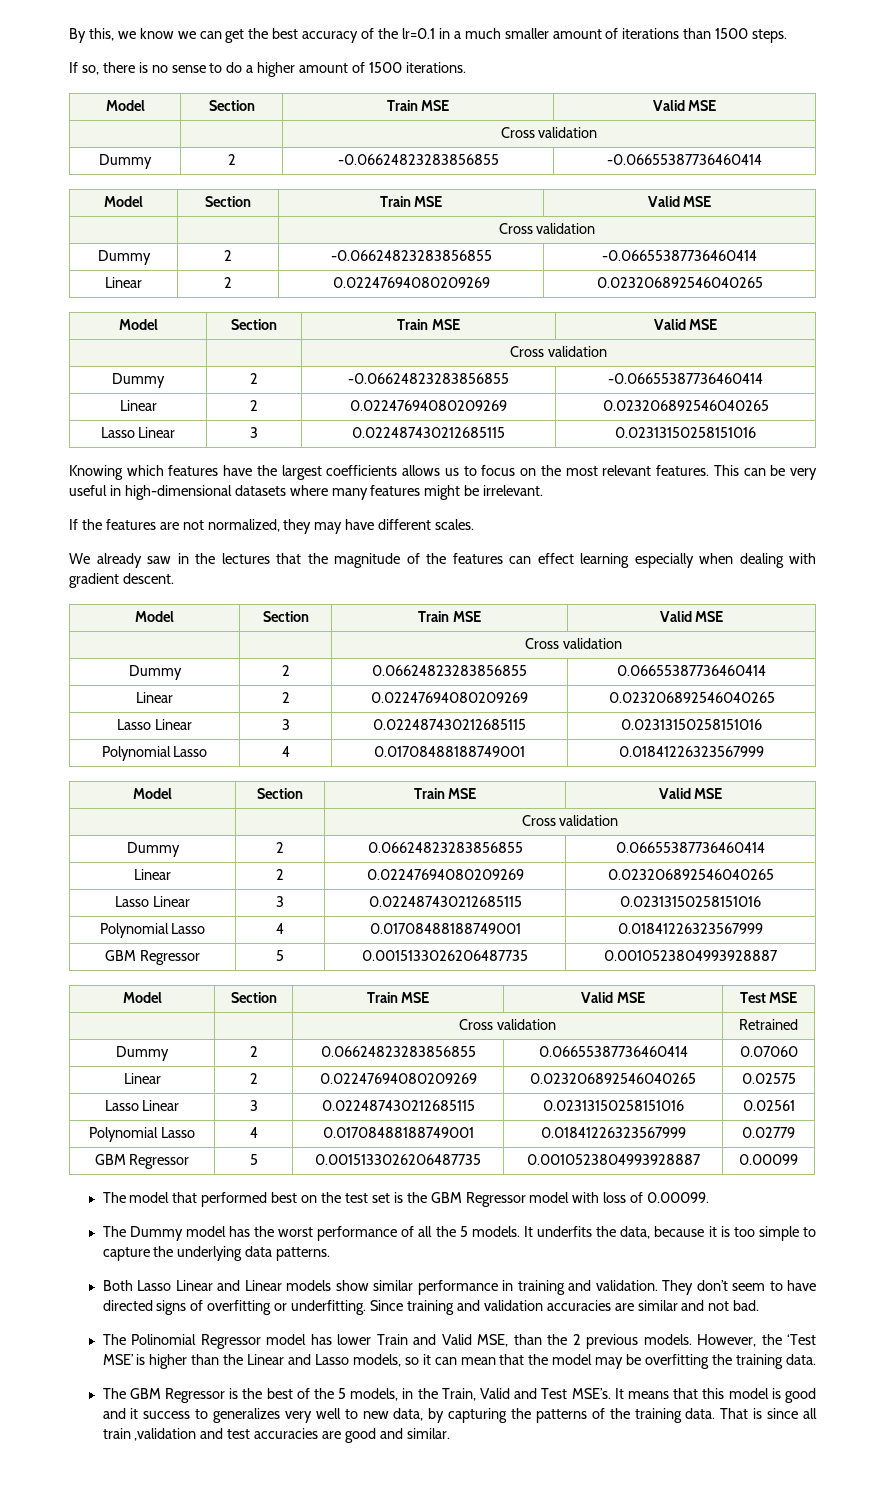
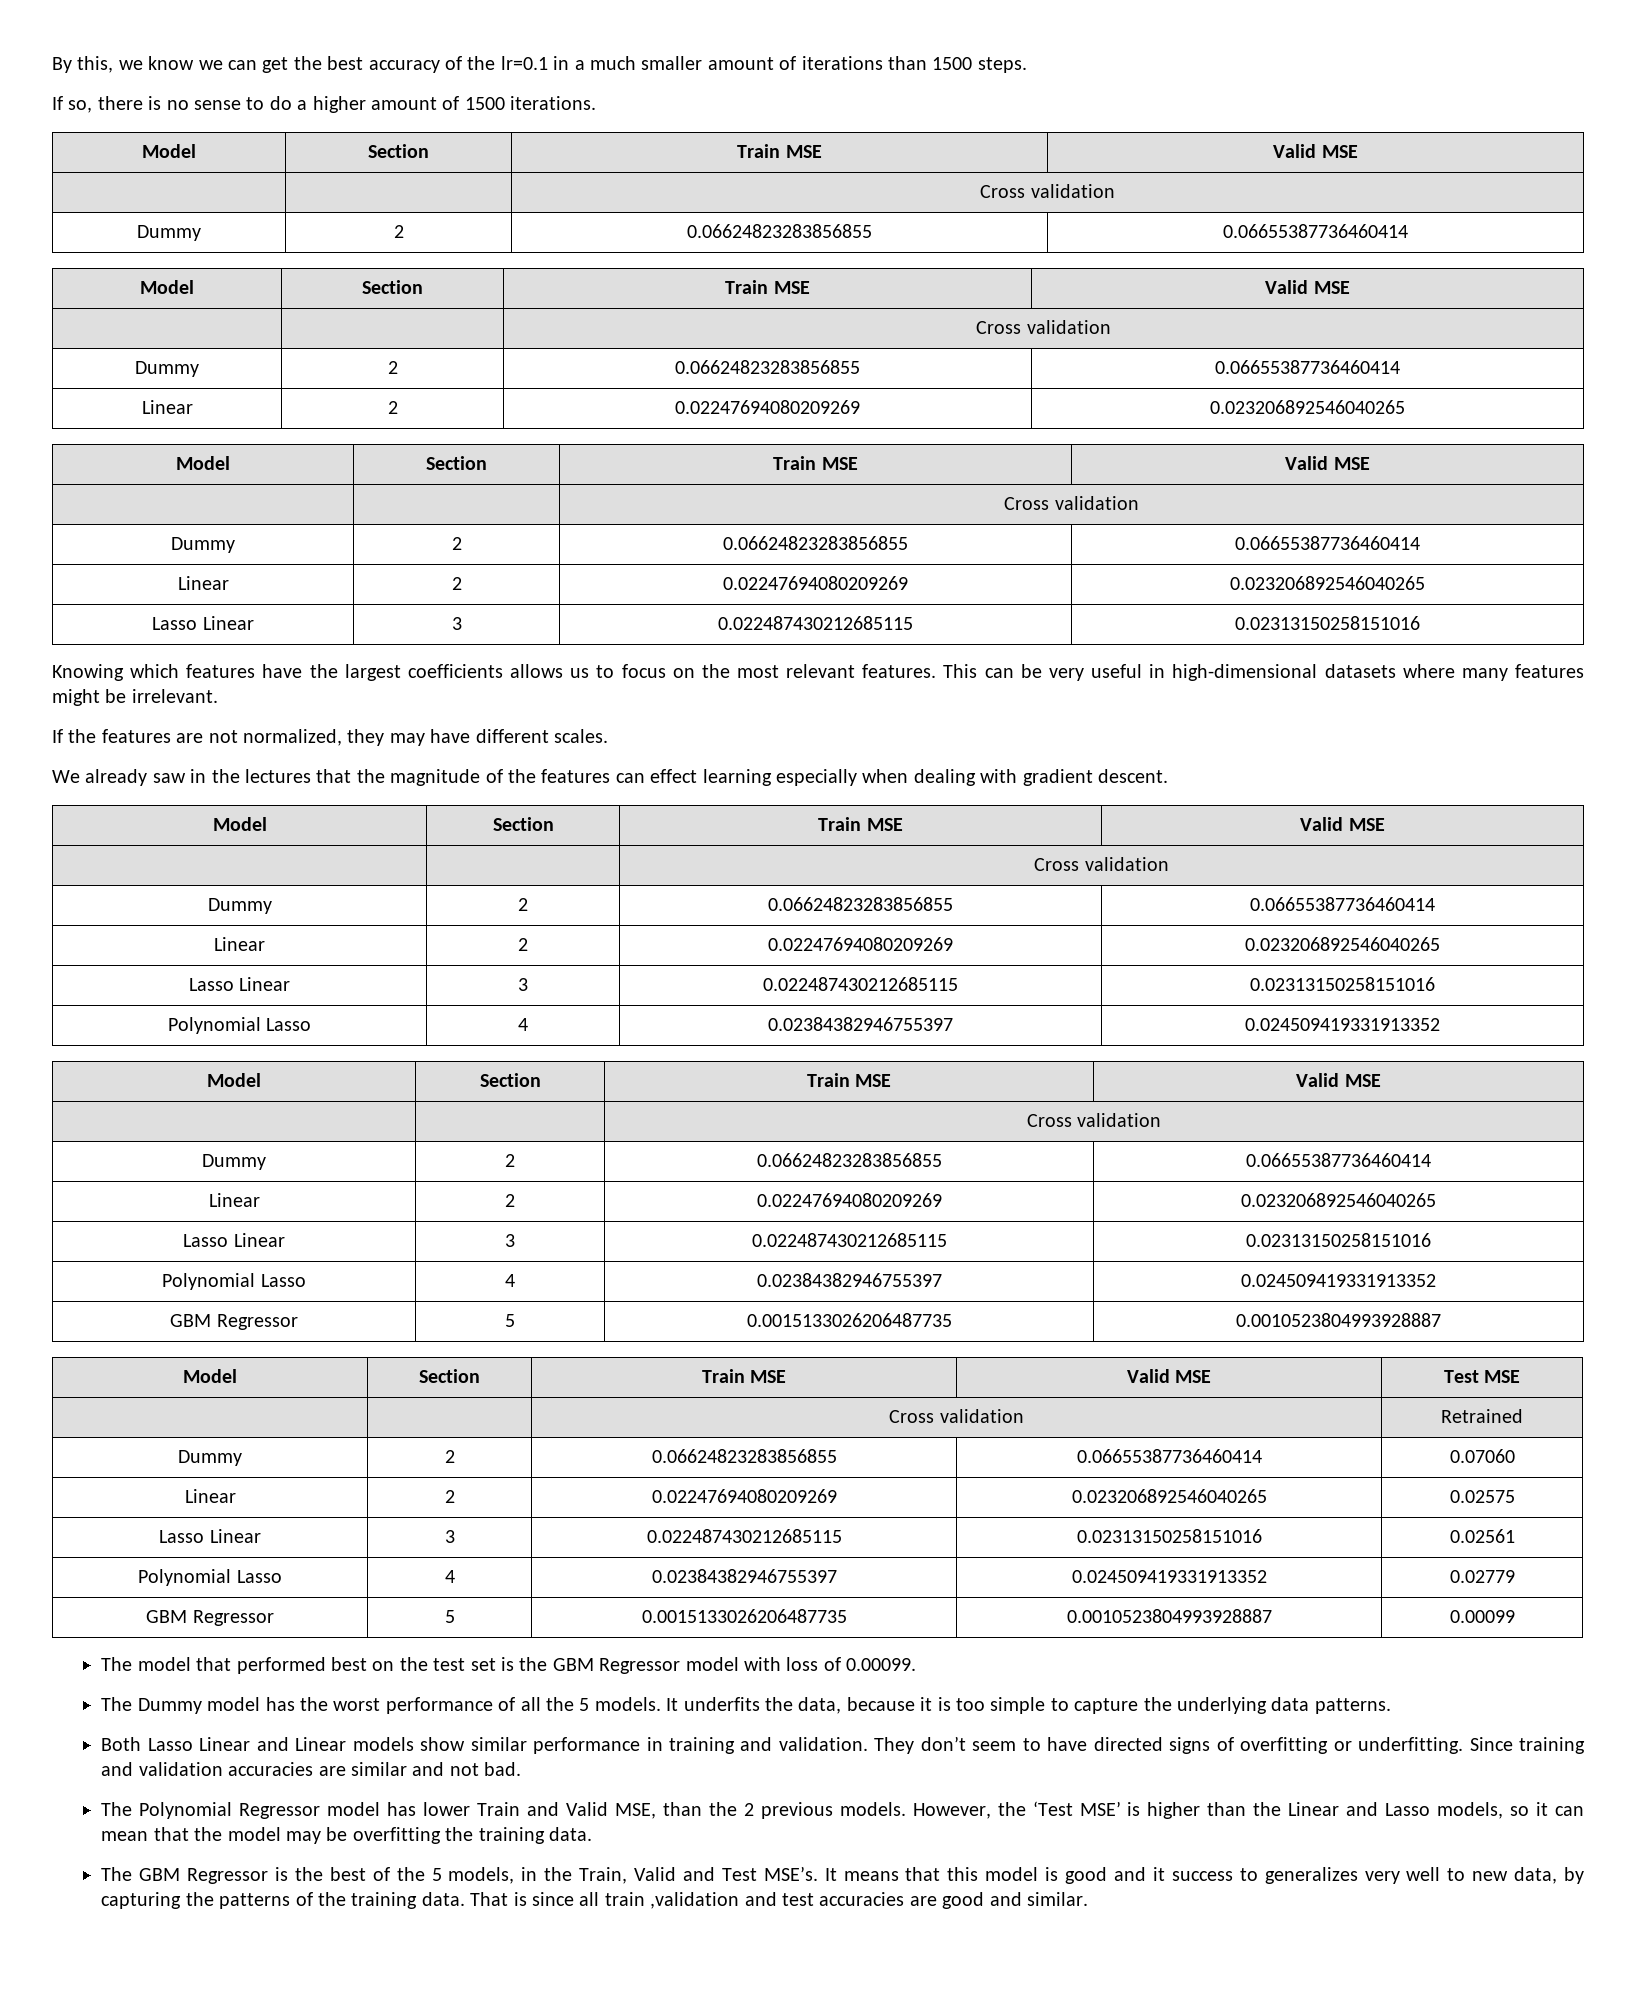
[337,154,499,165] [607,154,762,165] -0.06624823283856855 | -0.06655387736460414 -> [687,224,872,238] [1223,224,1408,238] 0.06624823283856855 | 0.06655387736460414
[330,250,492,261] [602,250,757,261] -0.06624823283856855 | -0.06655387736460414 -> [675,360,860,374] [1215,360,1400,374] 0.06624823283856855 | 0.06655387736460414
[348,373,509,384] [608,373,763,384] -0.06624823283856855 | -0.06655387736460414 -> [723,536,908,550] [1235,536,1420,550] 0.06624823283856855 | 0.06655387736460414
[374,746,525,757] [619,746,764,757] 0.01708488188749001 | 0.01841226323567999 -> [768,1017,953,1031] [1245,1018,1440,1031] 0.02384382946755397 | 0.024509419331913352
[369,923,521,934] [618,923,763,934] 0.01708488188749001 | 0.01841226323567999 -> [756,1273,942,1287] [1241,1274,1436,1287] 0.02384382946755397 | 0.024509419331913352
[322,1127,474,1138] [540,1127,686,1138] 0.01708488188749001 | 0.01841226323567999 -> [651,1569,837,1583] [1071,1570,1267,1583] 0.02384382946755397 | 0.024509419331913352
[131,1334,197,1345] Polinomial -> [139,1802,233,1819] Polynomial

